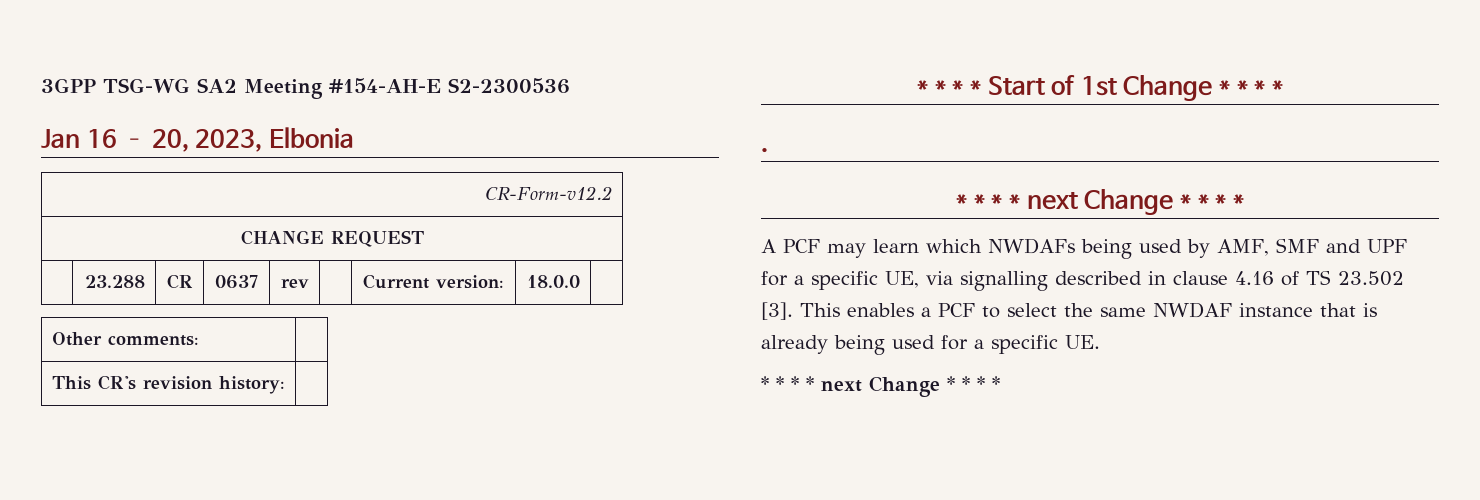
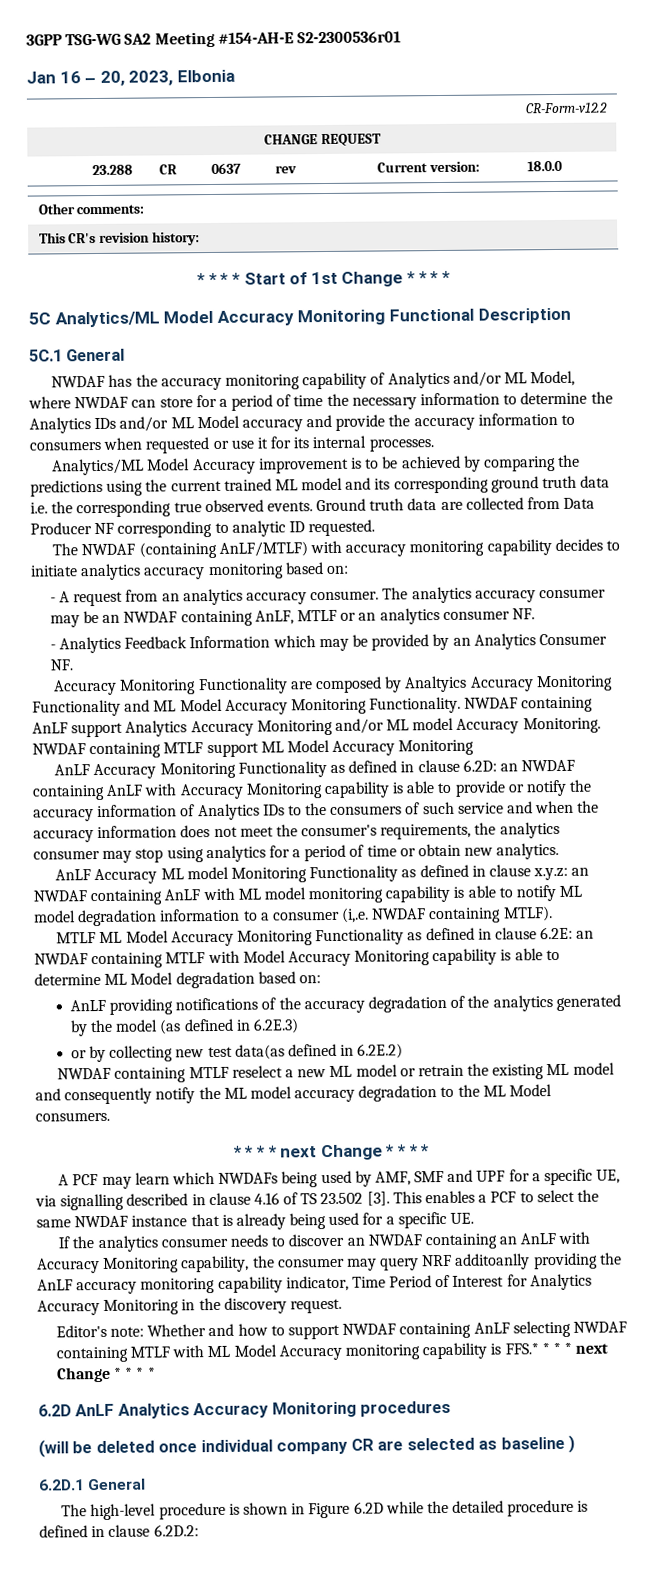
[448,78,570,94] S2-2300536 -> [296,31,401,44] S2-2300536r01
[761,148,768,153] . -> [28,307,571,328] [29,348,126,362] [51,370,576,391] [28,391,613,411] [29,412,576,434] [29,435,435,454] [52,454,581,476] [30,475,611,497] [30,496,596,518] [30,519,376,538] [52,538,620,559] [30,562,349,581] [49,586,606,607] [49,608,535,628] [49,633,607,654] [49,659,73,671] [53,675,613,696] [32,696,594,717] [32,717,601,738] [32,739,475,759] [54,759,576,780] [32,779,592,801] [33,800,600,822] [33,821,560,843] [33,842,560,863] [55,864,590,885] [33,885,583,906] [33,906,553,927] [56,926,595,947] [34,948,560,969] [34,971,321,989] [69,994,621,1015] [69,1018,300,1037] [70,1043,404,1063] [57,1062,615,1083] [35,1084,553,1105] [35,1111,110,1122] 5C Analytics/ML Model Accuracy Monitoring Functional Description // 5C.1 General // NWDAF has the accuracy monitoring capability of Analytics and/or ML Model, where NWDAF can store for a period of time the necessary information to determine the Analytics IDs and/or ML Model accuracy and provide the accuracy information to consumers when requested or use it for its internal processes. // Analytics/ML Model Accuracy improvement is to be achieved by comparing the predictions using the current trained ML model and its corresponding ground truth data i.e. the corresponding true observed events. Ground truth data are collected from Data Producer NF corresponding to analytic ID requested. // The NWDAF (containing AnLF/MTLF) with accuracy monitoring capability decides to initiate analytics accuracy monitoring based on: // - A request from an analytics accuracy consumer. The analytics accuracy consumer may be an NWDAF containing AnLF, MTLF or an analytics consumer NF. // - Analytics Feedback Information which may be provided by an Analytics Consumer NF. // Accuracy Monitoring Functionality are composed by Analtyics Accuracy Monitoring Functionality and ML Model Accuracy Monitoring Functionality. NWDAF containing AnLF support Analytics Accuracy Monitoring and/or ML model Accuracy Monitoring. NWDAF containing MTLF support ML Model Accuracy Monitoring // AnLF Accuracy Monitoring Functionality as defined in clause 6.2D: an NWDAF containing AnLF with Accuracy Monitoring capability is able to provide or notify the accuracy information of Analytics IDs to the consumers of such service and when the accuracy information does not meet the consumer's requirements, the analytics consumer may stop using analytics for a period of time or obtain new analytics. // AnLF Accuracy ML model Monitoring Functionality as defined in clause x.y.z: an NWDAF containing AnLF with ML model monitoring capability is able to notify ML model degradation information to a consumer (i,.e. NWDAF containing MTLF). // MTLF ML Model Accuracy Monitoring Functionality as defined in clause 6.2E: an NWDAF containing MTLF with Model Accuracy Monitoring capability is able to determine ML Model degradation based on: // AnLF providing notifications of the accuracy degradation of the analytics generated by the model (as defined in 6.2E.3) // or by collecting new test data(as defined in 6.2E.2) // NWDAF containing MTLF reselect a new ML model or retrain the existing ML model and consequently notify the ML model accuracy degradation to the ML Model consumers.
[761,376,1000,397] * * * * next Change * * * * -> [58,1231,591,1253] [37,1252,622,1274] [37,1273,592,1295] [37,1297,342,1316] [55,1320,627,1340] [55,1342,609,1363] [55,1366,156,1383] [38,1400,452,1419] [38,1434,576,1458] [38,1478,147,1491] [61,1499,589,1521] [39,1524,199,1538] If the analytics consumer needs to discover an NWDAF containing an AnLF with Accuracy Monitoring capability, the consumer may query NRF additoanlly providing the AnLF accuracy monitoring capability indicator, Time Period of Interest for Analytics Accuracy Monitoring in the discovery request. // Editor's note: Whether and how to support NWDAF containing AnLF selecting NWDAF containing MTLF with ML Model Accuracy monitoring capability is FFS.* * * * next Change * * * * // 6.2D AnLF Analytics Accuracy Monitoring procedures // (will be deleted once individual company CR are selected as baseline ) // 6.2D.1 General // The high-level procedure is shown in Figure 6.2D while the detailed procedure is defined in clause 6.2D.2:

